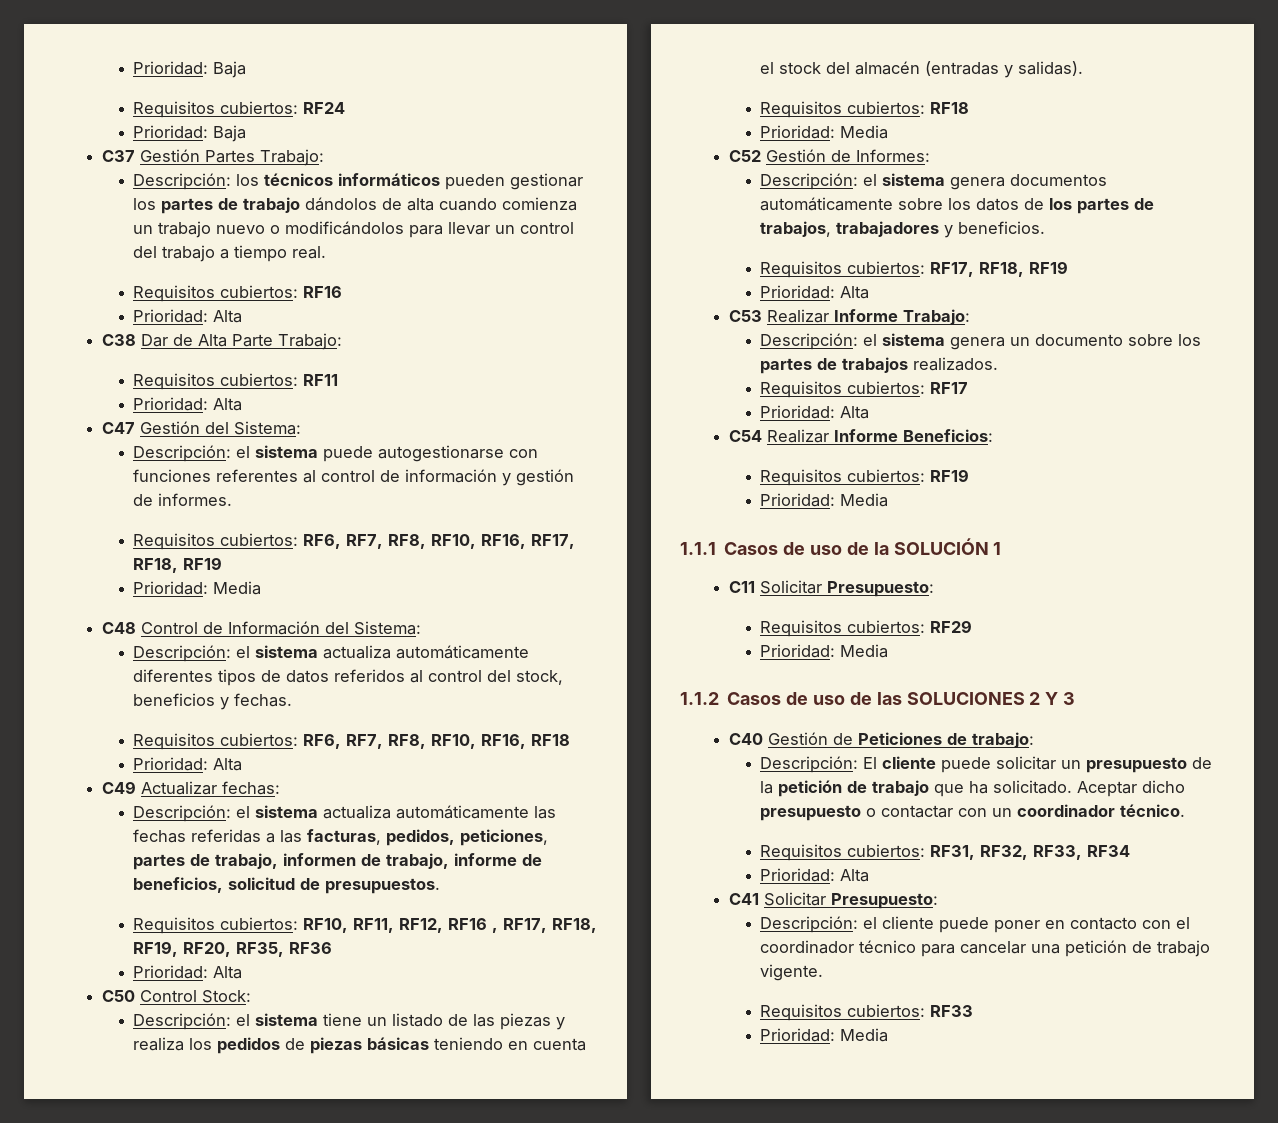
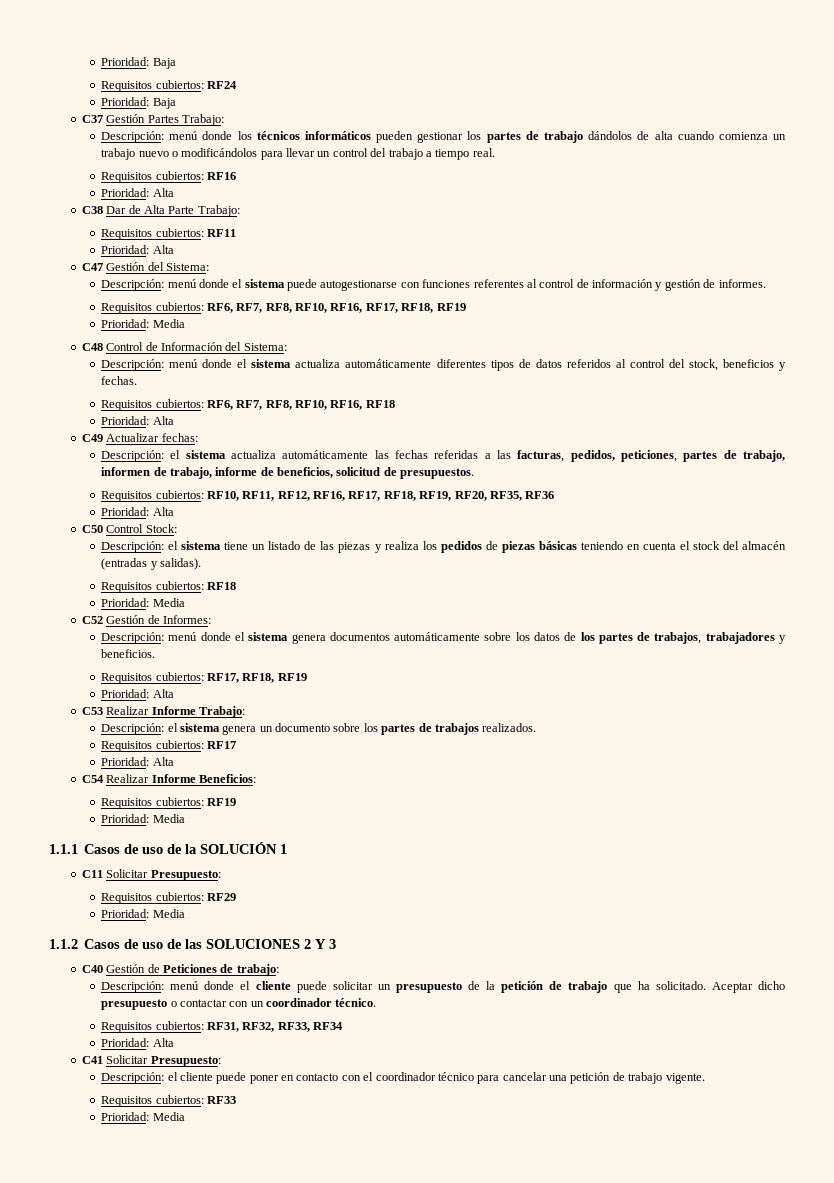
(232, 181) none -> [169,131,233,140] menú donde
(232, 453) none -> [167,279,229,288] menú donde
(232, 653) none -> [169,359,233,368] menú donde
[448,918,499,933] RF16 , -> [313,491,346,501] RF16,
(859, 181) none -> [168,632,231,641] menú donde
[863,757,878,769] El -> [170,981,251,990] menú donde el

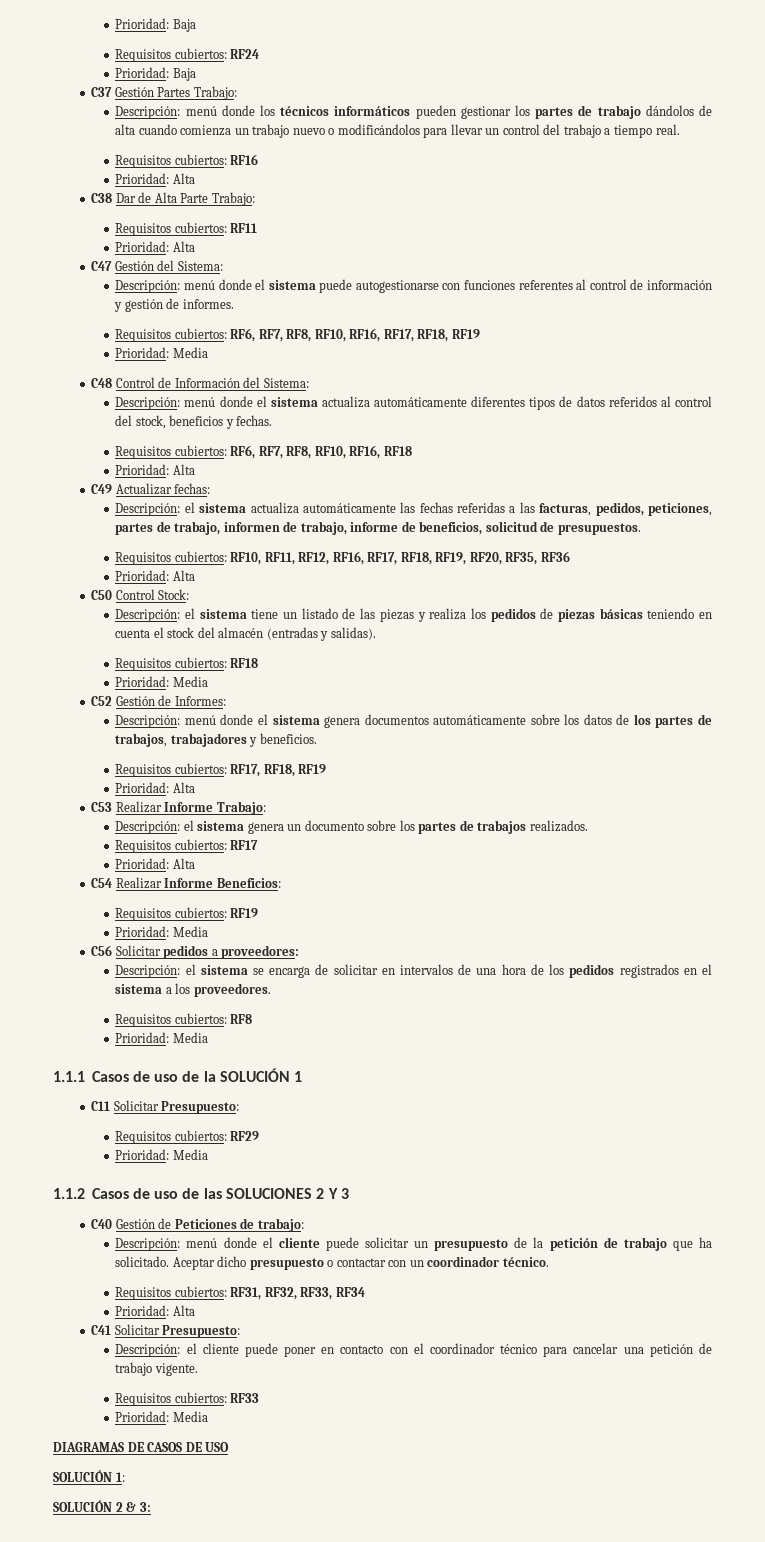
(185, 818) none -> [91,945,300,959] [115,964,712,978] [115,983,271,997] [115,1013,253,1027] [115,1032,208,1043] // C56 Solicitar pedidos a proveedores: // Descripción: el sistema se encarga de solicitar en intervalos de una hora de los pedidos registrados en el sistema a los proveedores. // Requisitos cubiertos: RF8 // Prioridad: Media
(185, 1116) none -> [53,1442,230,1452] [53,1470,125,1482] [53,1500,151,1512] // DIAGRAMAS DE CASOS DE USO // SOLUCIÓN 1: // SOLUCIÓN 2 & 3:

